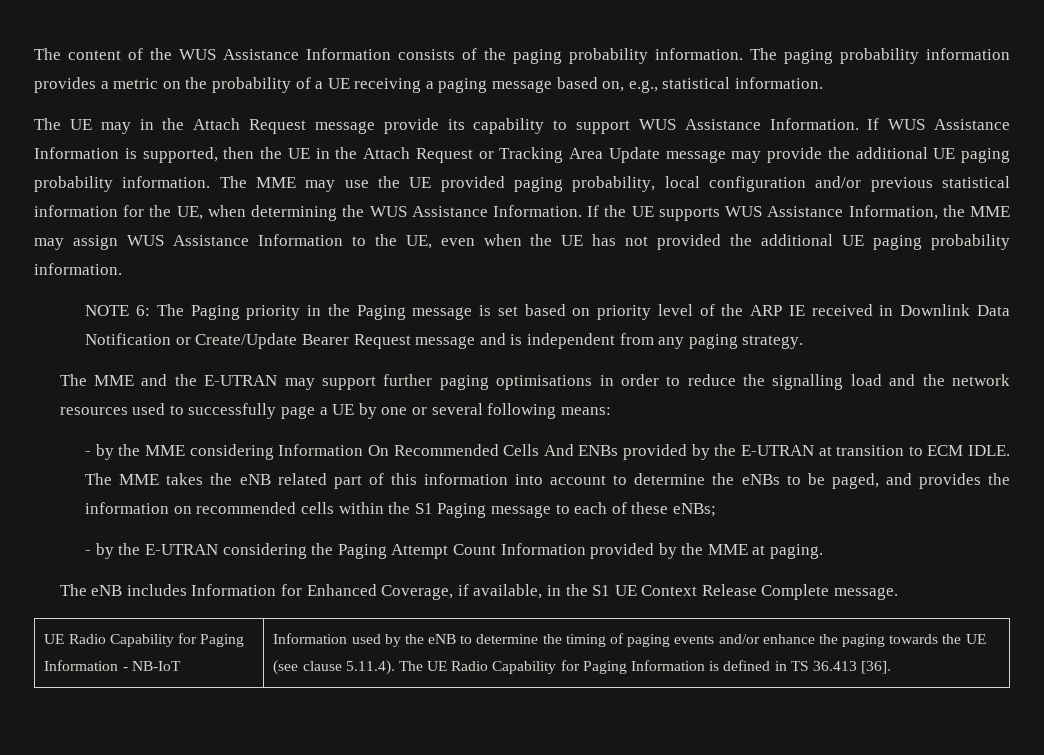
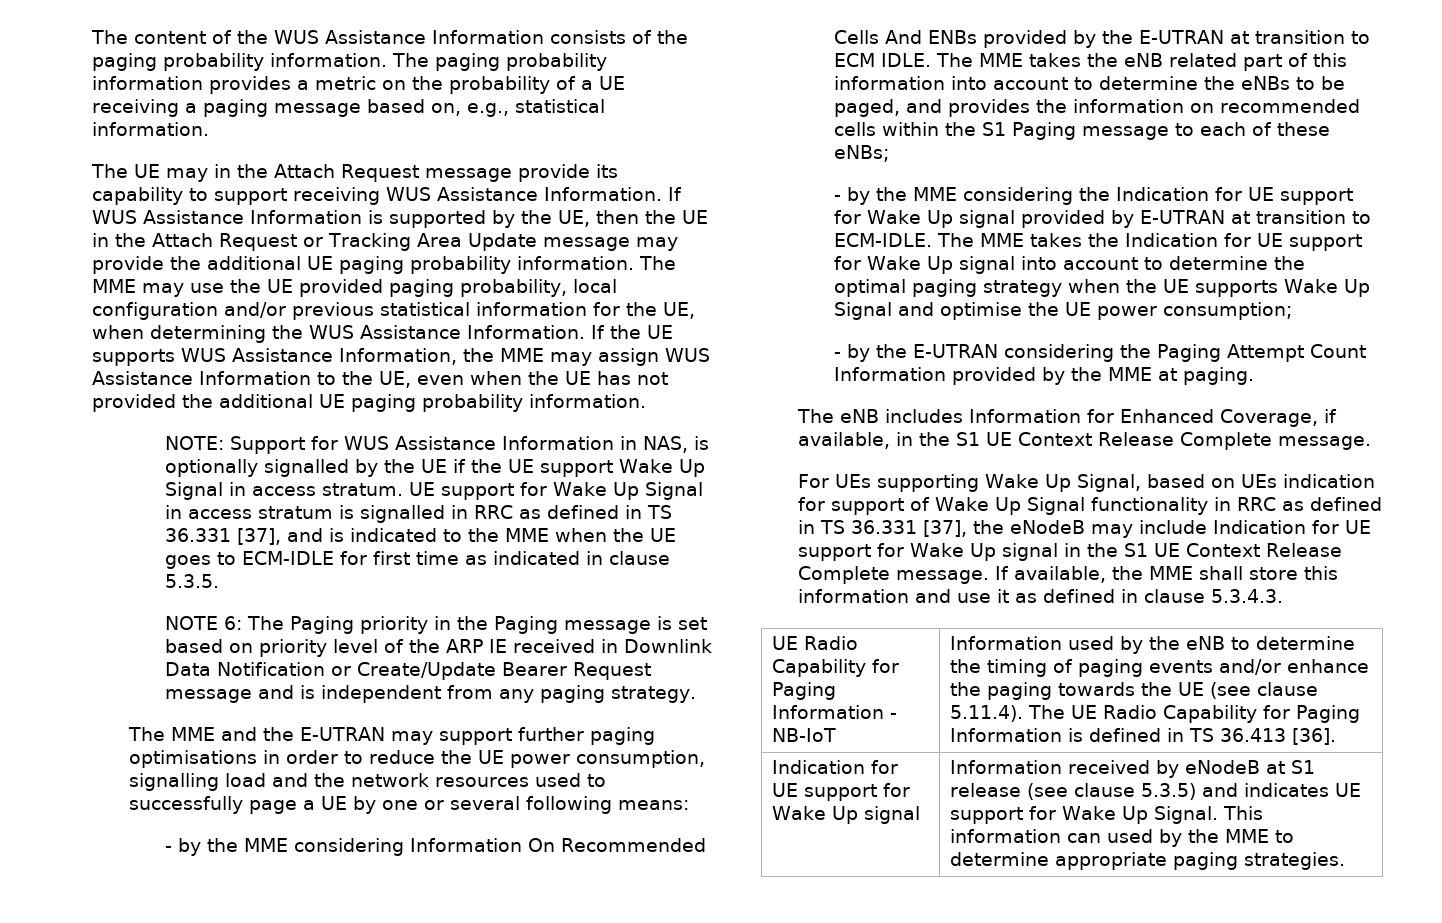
(630, 127) none -> [293,187,380,205] receiving
[142,147,218,163] supported, -> [389,210,590,228] supported by the UE,
(122, 269) none -> [165,436,710,454] [165,459,706,477] [165,482,704,500] [165,505,673,523] [165,528,677,545] [165,551,671,569] [165,574,220,588] // NOTE: Support for WUS Assistance Information in NAS, is optionally signalled by the UE if the UE support Wake Up Signal in access stratum. UE support for Wake Up Signal in access stratum is signalled in RRC as defined in TS 36.331 [37], and is indicated to the MME when the UE goes to ECM-IDLE for first time as indicated in clause 5.3.5.
(766, 380) none -> [477,750,705,768] UE power consumption,
(716, 510) none -> [834,187,1354,205] [834,210,1372,228] [834,233,1363,251] [834,256,1306,274] [834,279,1371,297] [834,302,1293,320] // - by the MME considering the Indication for UE support for Wake Up signal provided by E-UTRAN at transition to ECM-IDLE. The MME takes the Indication for UE support for Wake Up signal into account to determine the optimal paging strategy when the UE supports Wake Up Signal and optimise the UE power consumption;
(899, 593) none -> [797,474,1375,492] [797,497,1382,515] [797,520,1371,538] [797,543,1342,561] [797,566,1338,584] [797,589,1283,603] // For UEs supporting Wake Up Signal, based on UEs indication for support of Wake Up Signal functionality in RRC as defined in TS 36.331 [37], the eNodeB may include Indication for UE support for Wake Up signal in the S1 UE Context Release Complete message. If available, the MME shall store this information and use it as defined in clause 5.3.4.3.
(892, 667) none -> [771,760,898,774] [771,783,910,801] [771,806,920,824] [949,760,1315,778] [949,783,1361,800] [949,806,1263,824] [949,829,1294,847] [949,852,1345,870] // Indication for UE support for Wake Up signal | Information received by eNodeB at S1 release (see clause 5.3.5) and indicates UE support for Wake Up Signal. This information can used by the MME to determine appropriate paging strategies.

